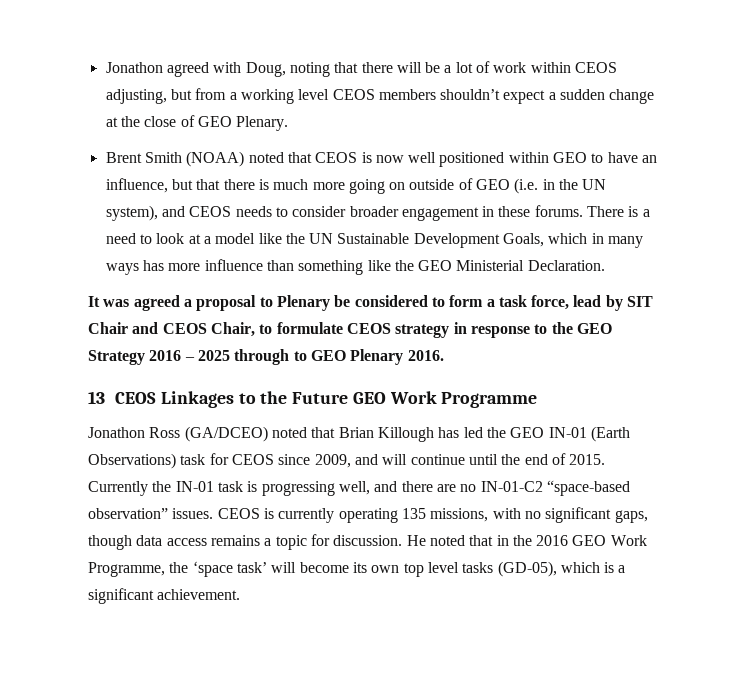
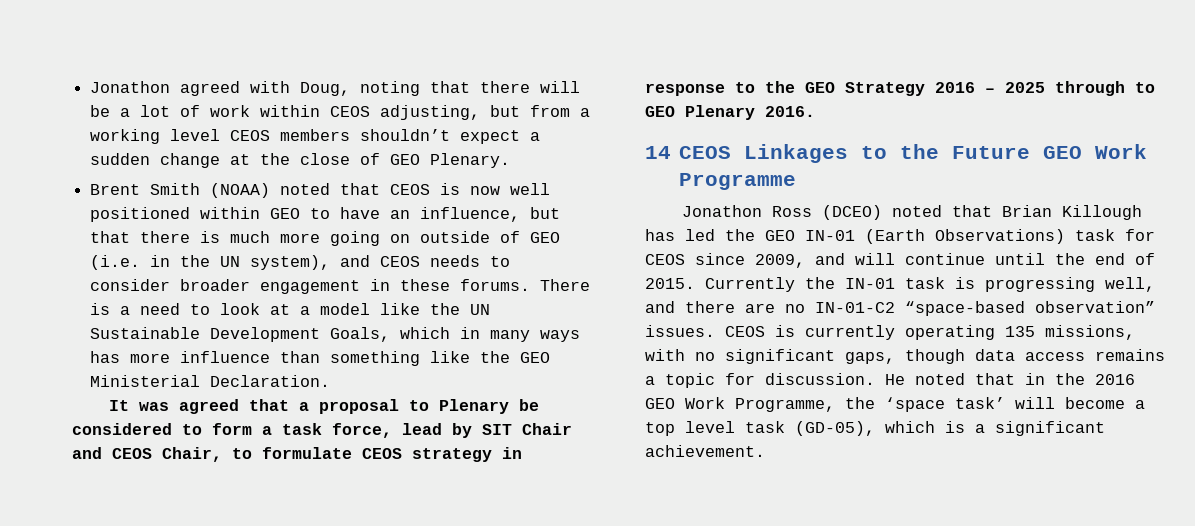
(180, 303) none -> [248,399,289,411] that
[88,391,105,404] 13 -> [645,146,671,159] 14
[184,426,268,442] (GA/DCEO) -> [821,205,882,220] (DCEO)
[352,562,400,573] its own -> [1135,400,1145,409] a
[462,562,494,573] tasks -> [745,421,785,433] task

